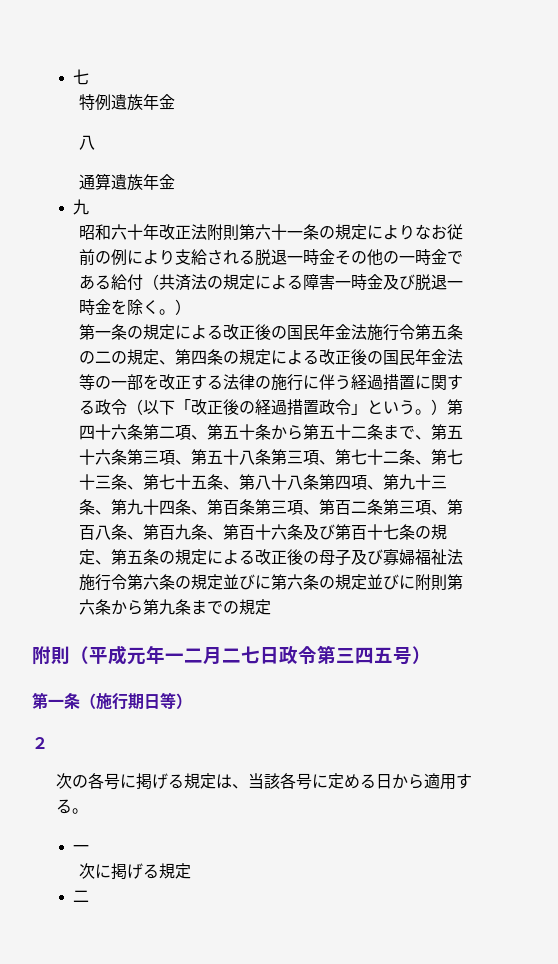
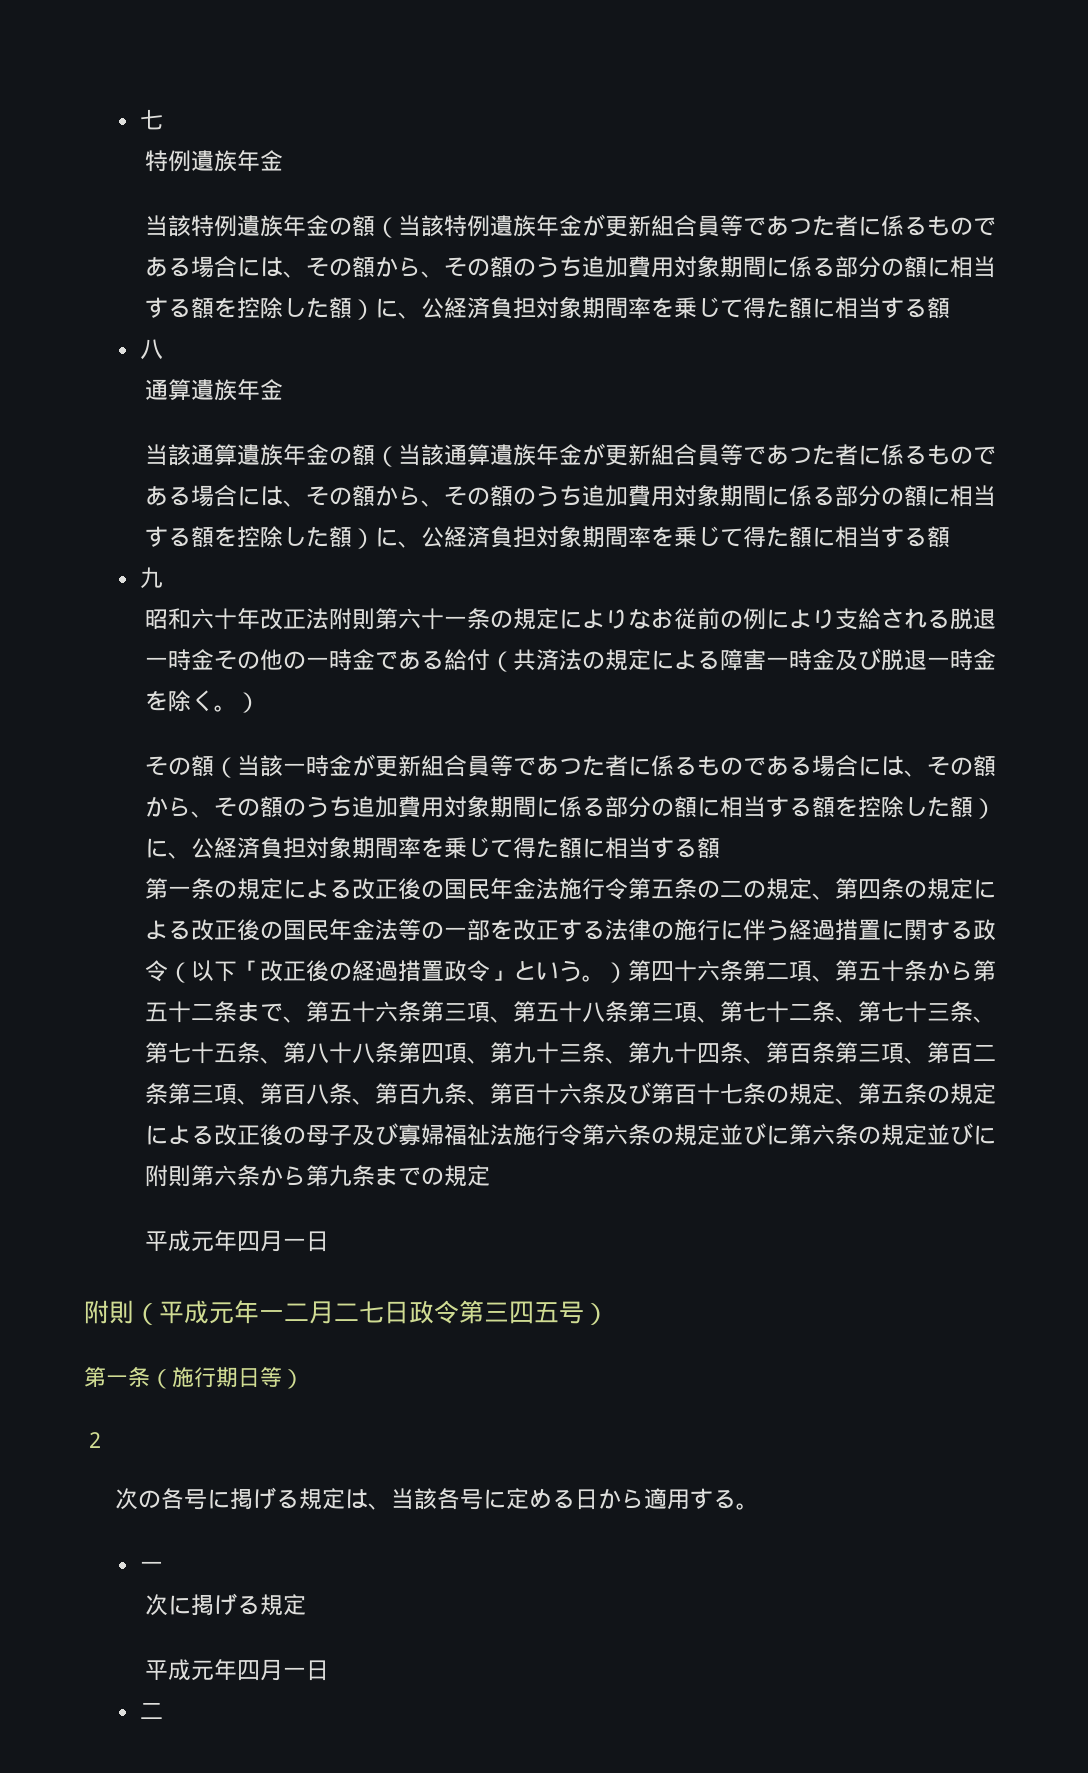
[79,135,96,150] [79,173,176,191] 八 // 通算遺族年金 -> [145,214,997,238] [145,255,997,278] [145,296,951,320] [139,339,163,360] [145,379,284,401] [145,443,997,467] [145,484,997,507] [145,525,951,549] 当該特例遺族年金の額（当該特例遺族年金が更新組合員等であつた者に係るものである場合には、その額から、その額のうち追加費用対象期間に係る部分の額に相当する額を控除した額）に、公経済負担対象期間率を乗じて得た額に相当する額 // 八 // 通算遺族年金 // 当該通算遺族年金の額（当該通算遺族年金が更新組合員等であつた者に係るものである場合には、その額から、その額のうち追加費用対象期間に係る部分の額に相当する額を控除した額）に、公経済負担対象期間率を乗じて得た額に相当する額
(192, 307) none -> [145,754,997,778] [145,795,997,819] [145,836,721,859] // その額（当該一時金が更新組合員等であつた者に係るものである場合には、その額から、その額のうち追加費用対象期間に係る部分の額に相当する額を控除した額）に、公経済負担対象期間率を乗じて得た額に相当する額
(272, 607) none -> [145,1230,330,1252] // 平成元年四月一日
(192, 871) none -> [145,1659,330,1681] // 平成元年四月一日

